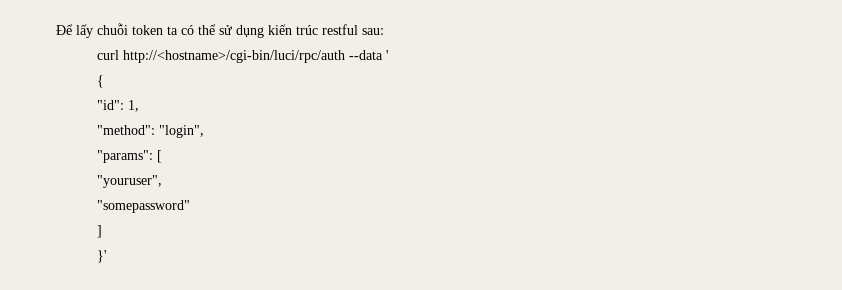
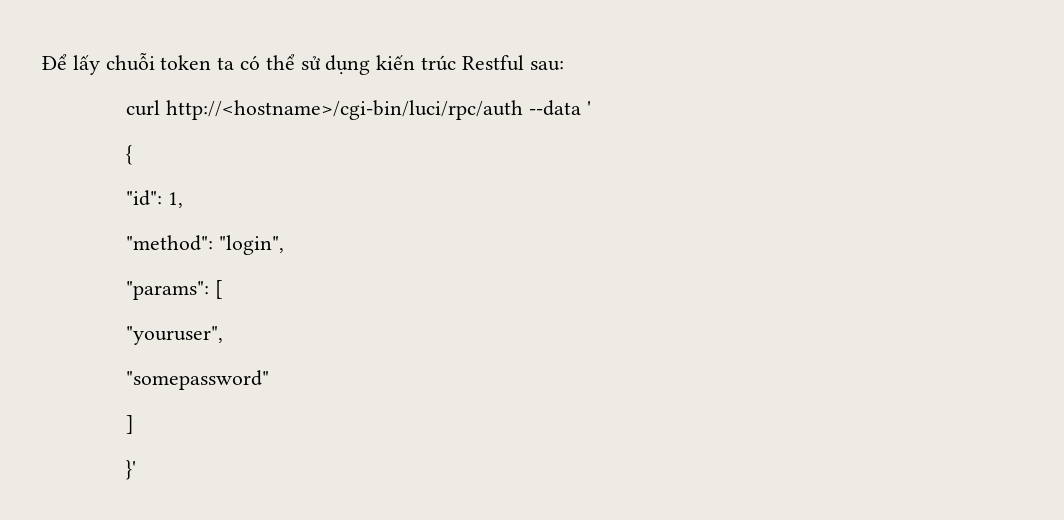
[322,24,359,35] restful -> [461,55,524,71] Restful

